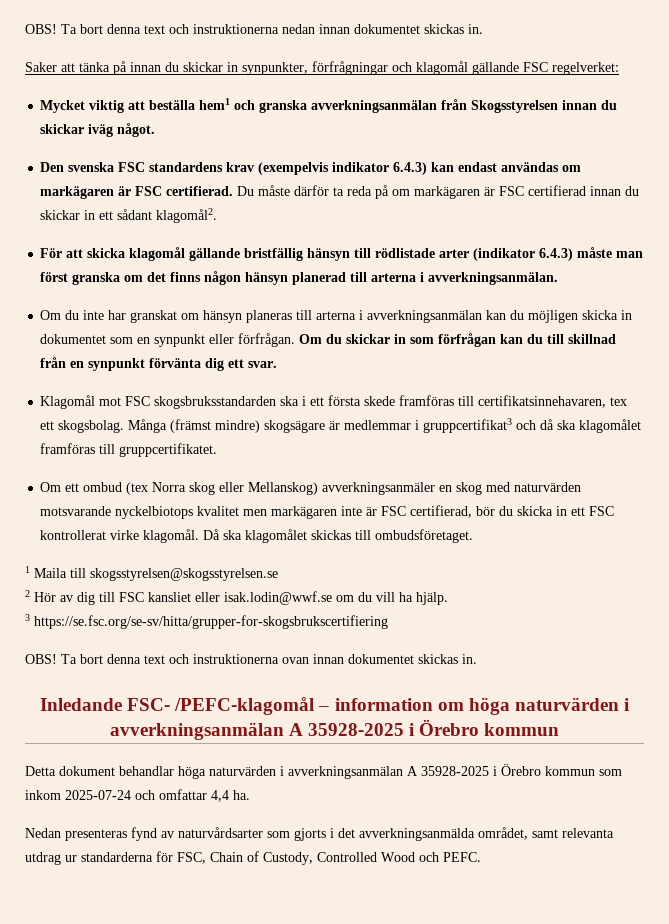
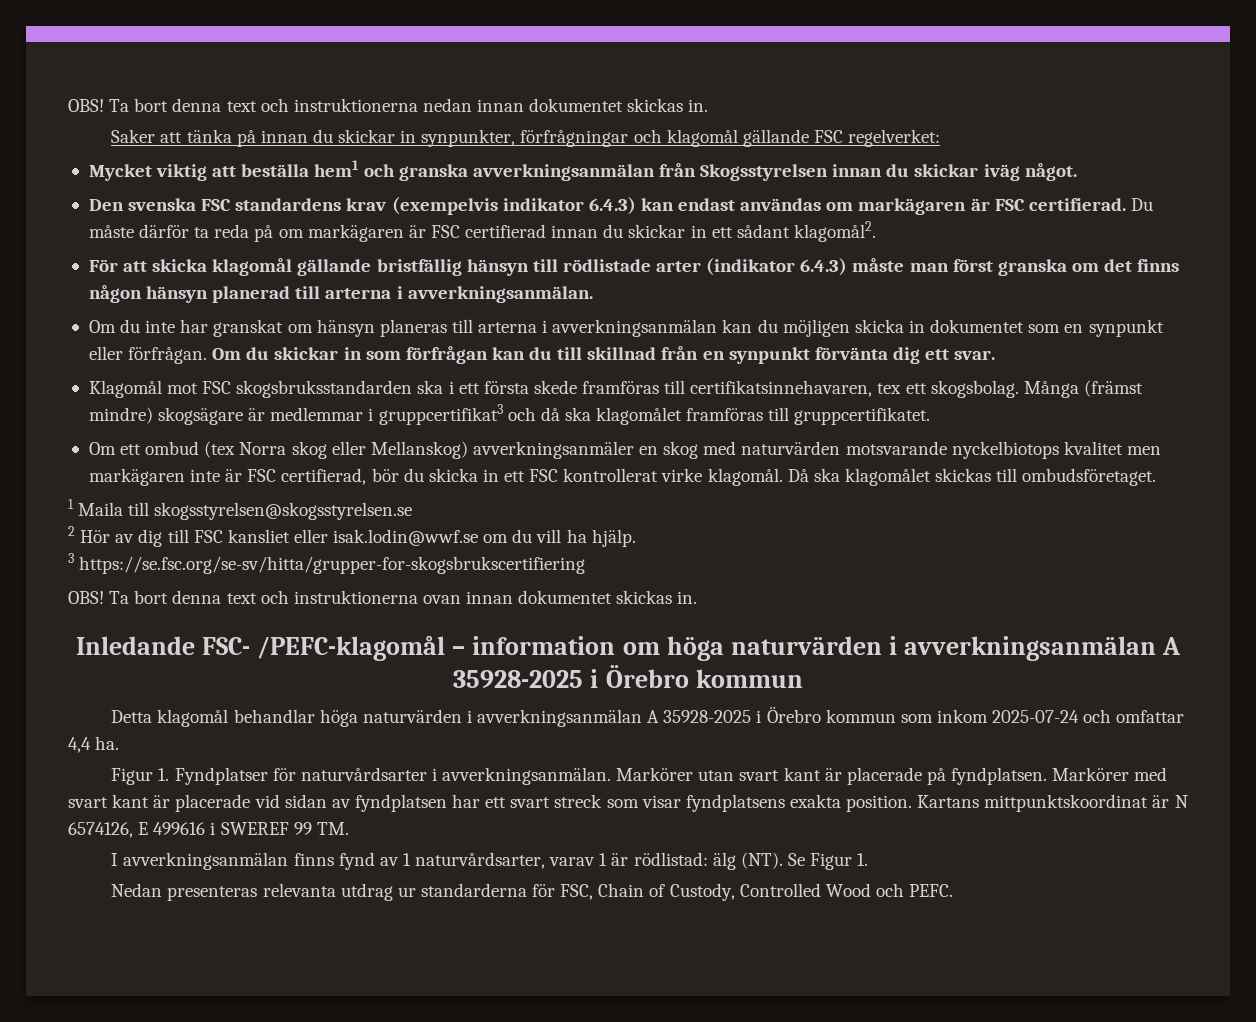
[59,766,115,776] dokument -> [157,709,229,727] klagomål
[25,827,558,841] Nedan presenteras fynd av naturvårdsarter som gjorts i det avverkningsanmälda området, samt -> [111,767,1168,785] [68,794,1188,812] [68,822,349,838] [111,852,869,870] [111,883,258,901] Figur 1. Fyndplatser för naturvårdsarter i avverkningsanmälan. Markörer utan svart kant är placerade på fyndplatsen. Markörer med svart kant är placerade vid sidan av fyndplatsen har ett svart streck som visar fyndplatsens exakta position. Kartans mittpunktskoordinat är N 6574126, E 499616 i SWEREF 99 TM. // I avverkningsanmälan finns fynd av 1 naturvårdsarter, varav 1 är rödlistad: älg (NT). Se Figur 1. // Nedan presenteras

